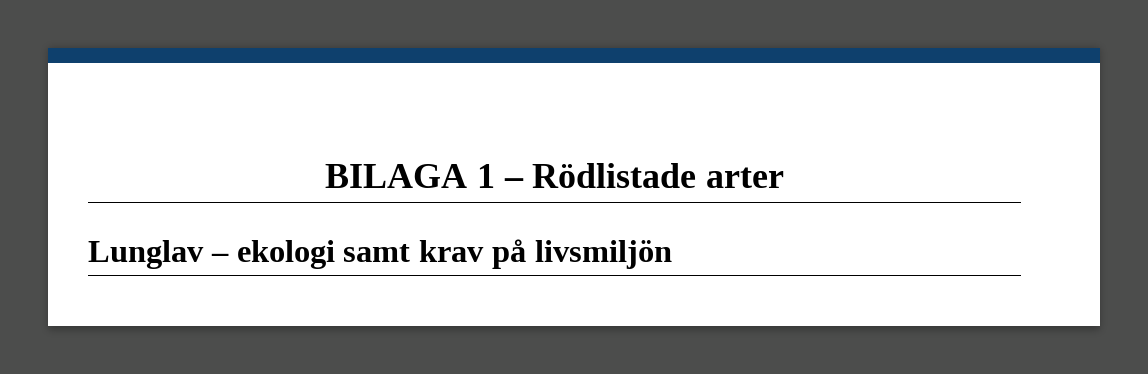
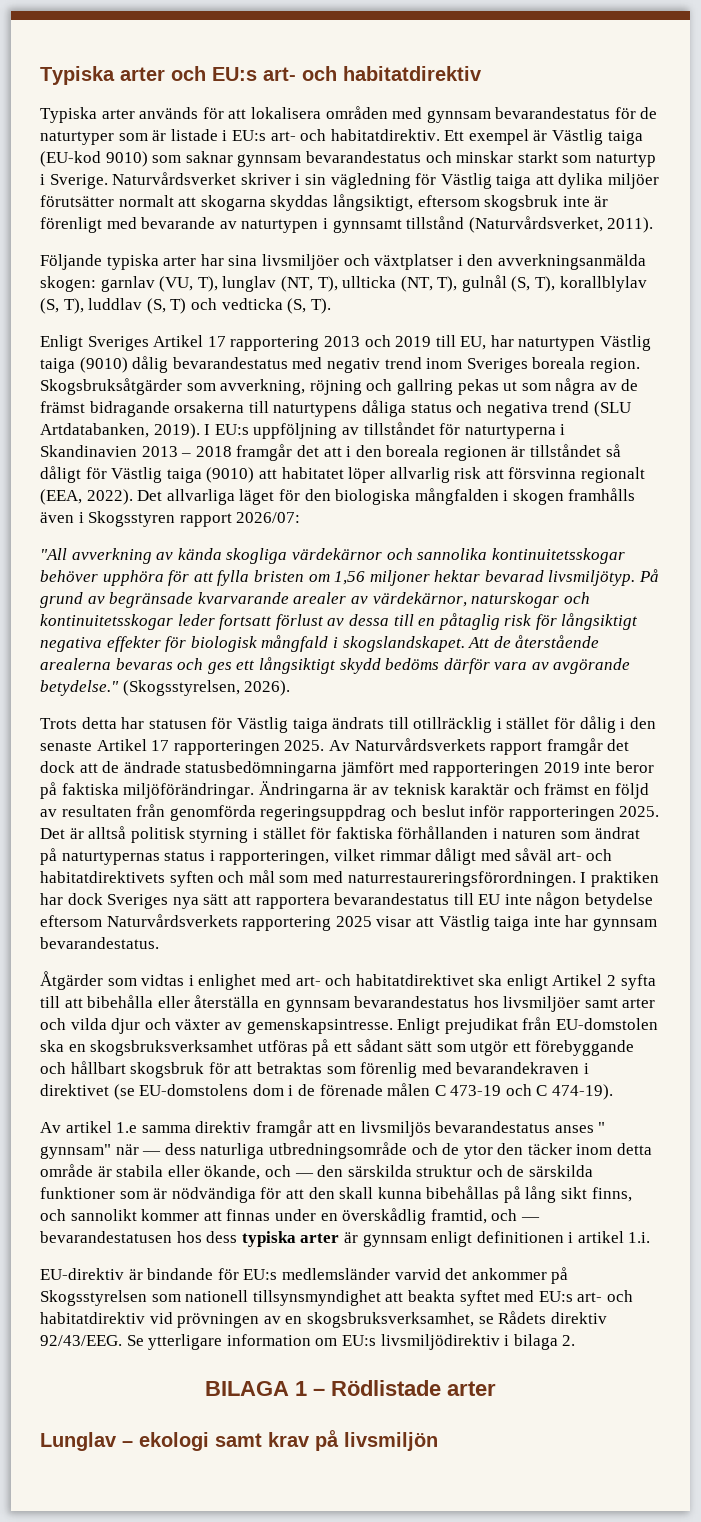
(325, 176) none -> [40,66,482,85] [40,106,658,123] [40,129,643,145] [40,151,656,167] [40,172,660,189] [40,194,609,211] [40,216,654,233] [40,254,646,270] [40,275,647,292] [40,298,331,314] [40,335,652,351] [40,356,640,373] [40,378,639,395] [40,400,631,417] [40,422,566,439] [40,444,621,461] [40,466,646,483] [40,488,636,505] [40,511,301,527] [40,548,625,564] [40,569,660,586] [40,592,590,608] [40,613,639,630] [40,635,600,652] [40,657,631,674] [40,680,291,696] [40,716,656,733] [40,738,630,755] [40,761,654,777] [40,781,650,799] [40,804,660,821] [40,826,640,843] [40,848,613,865] [40,870,659,887] [40,892,654,909] [40,914,657,931] [40,937,159,949] [40,971,656,990] [40,995,656,1012] [40,1017,658,1034] [40,1039,635,1056] [40,1061,589,1078] [40,1083,614,1100] [40,1120,606,1137] [40,1142,653,1159] [40,1164,594,1180] [40,1186,632,1203] [40,1208,540,1225] [40,1231,651,1247] [40,1267,569,1284] [40,1290,633,1306] [40,1311,607,1328] [40,1334,576,1350] Typiska arter och EU:s art- och habitatdirektiv // Typiska arter används för att lokalisera områden med gynnsam bevarandestatus för de naturtyper som är listade i EU:s art- och habitatdirektiv. Ett exempel är Västlig taiga (EU-kod 9010) som saknar gynnsam bevarandestatus och minskar starkt som naturtyp i Sverige. Naturvårdsverket skriver i sin vägledning för Västlig taiga att dylika miljöer förutsätter normalt att skogarna skyddas långsiktigt, eftersom skogsbruk inte är förenligt med bevarande av naturtypen i gynnsamt tillstånd (Naturvårdsverket, 2011). // Följande typiska arter har sina livsmiljöer och växtplatser i den avverkningsanmälda skogen: garnlav (VU, T), lunglav (NT, T), ullticka (NT, T), gulnål (S, T), korallblylav (S, T), luddlav (S, T) och vedticka (S, T). // Enligt Sveriges Artikel 17 rapportering 2013 och 2019 till EU, har naturtypen Västlig taiga (9010) dålig bevarandestatus med negativ trend inom Sveriges boreala region. Skogsbruksåtgärder som avverkning, röjning och gallring pekas ut som några av de främst bidragande orsakerna till naturtypens dåliga status och negativa trend (SLU Artdatabanken, 2019). I EU:s uppföljning av tillståndet för naturtyperna i Skandinavien 2013 – 2018 framgår det att i den boreala regionen är tillståndet så dåligt för Västlig taiga (9010) att habitatet löper allvarlig risk att försvinna regionalt (EEA, 2022). Det allvarliga läget för den biologiska mångfalden i skogen framhålls även i Skogsstyren rapport 2026/07: // "All avverkning av kända skogliga värdekärnor och sannolika kontinuitetsskogar behöver upphöra för att fylla bristen om 1,56 miljoner hektar bevarad livsmiljötyp. På grund av begränsade kvarvarande arealer av värdekärnor, naturskogar och kontinuitetsskogar leder fortsatt förlust av dessa till en påtaglig risk för långsiktigt negativa effekter för biologisk mångfald i skogslandskapet. Att de återstående arealerna bevaras och ges ett långsiktigt skydd bedöms därför vara av avgörande betydelse." (Skogsstyrelsen, 2026). // Trots detta har statusen för Västlig taiga ändrats till otillräcklig i stället för dålig i den senaste Artikel 17 rapporteringen 2025. Av Naturvårdsverkets rapport framgår det dock att de ändrade statusbedömningarna jämfört med rapporteringen 2019 inte beror på faktiska miljöförändringar. Ändringarna är av teknisk karaktär och främst en följd av resultaten från genomförda regeringsuppdrag och beslut inför rapporteringen 2025. Det är alltså politisk styrning i stället för faktiska förhållanden i naturen som ändrat på naturtypernas status i rapporteringen, vilket rimmar dåligt med såväl art- och habitatdirektivets syften och mål som med naturrestaureringsförordningen. I praktiken har dock Sveriges nya sätt att rapportera bevarandestatus till EU inte någon betydelse eftersom Naturvårdsverkets rapportering 2025 visar att Västlig taiga inte har gynnsam bevarandestatus. // Åtgärder som vidtas i enlighet med art- och habitatdirektivet ska enligt Artikel 2 syfta till att bibehålla eller återställa en gynnsam bevarandestatus hos livsmiljöer samt arter och vilda djur och växter av gemenskapsintresse. Enligt prejudikat från EU-domstolen ska en skogsbruksverksamhet utföras på ett sådant sätt som utgör ett förebyggande och hållbart skogsbruk för att betraktas som förenlig med bevarandekraven i direktivet (se EU-domstolens dom i de förenade målen C 473-19 och C 474-19). // Av artikel 1.e samma direktiv framgår att en livsmiljös bevarandestatus anses " gynnsam" när — dess naturliga utbredningsområde och de ytor den täcker inom detta område är stabila eller ökande, och — den särskilda struktur och de särskilda funktioner som är nödvändiga för att den skall kunna bibehållas på lång sikt finns, och sannolikt kommer att finnas under en överskådlig framtid, och — bevarandestatusen hos dess typiska arter är gynnsam enligt definitionen i artikel 1.i. // EU-direktiv är bindande för EU:s medlemsländer varvid det ankommer på Skogsstyrelsen som nationell tillsynsmyndighet att beakta syftet med EU:s art- och habitatdirektiv vid prövningen av en skogsbruksverksamhet, se Rådets direktiv 92/43/EEG. Se ytterligare information om EU:s livsmiljödirektiv i bilaga 2. //

